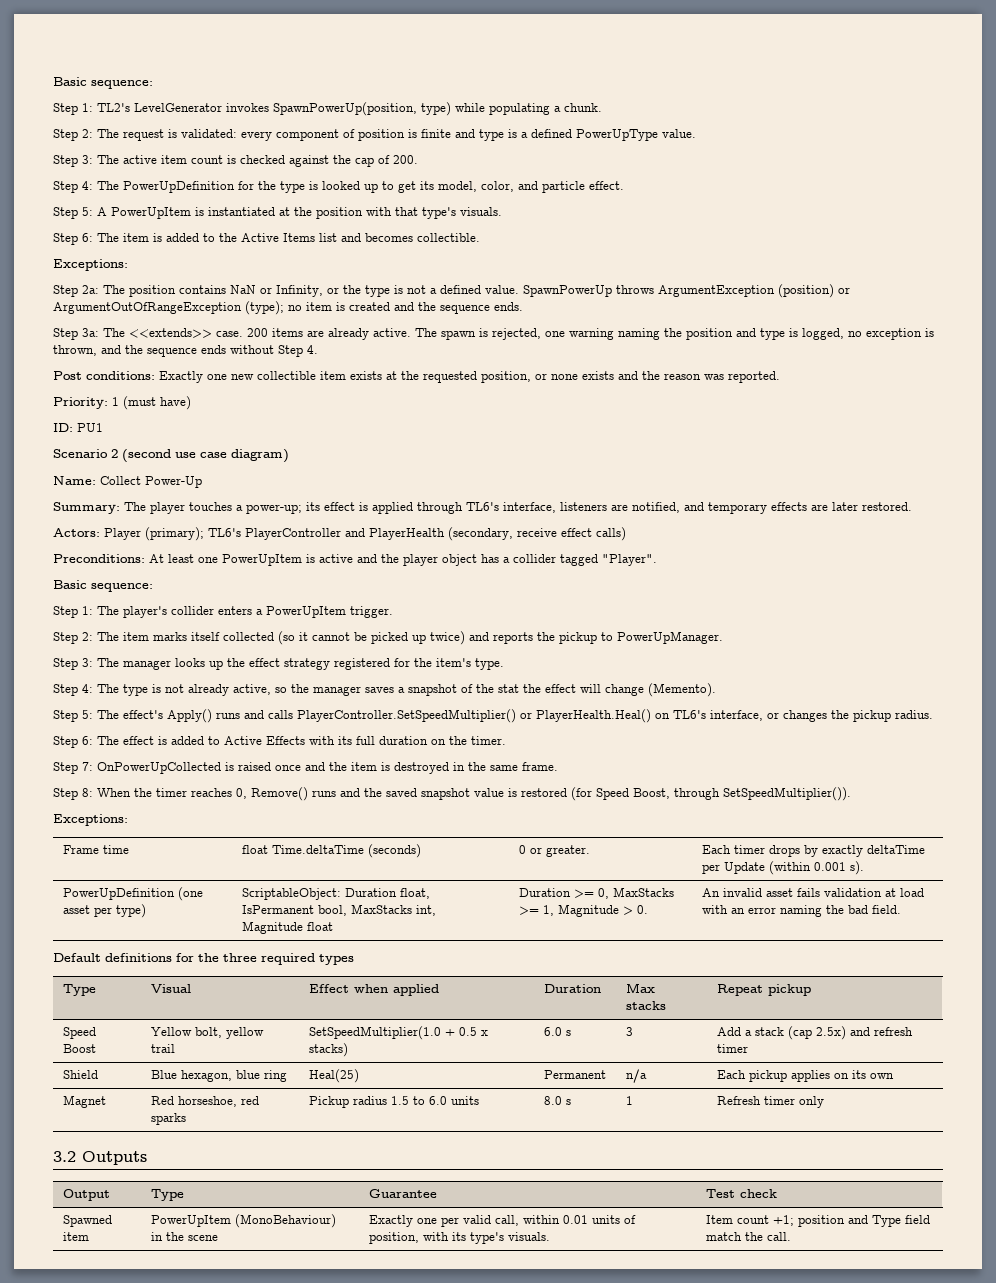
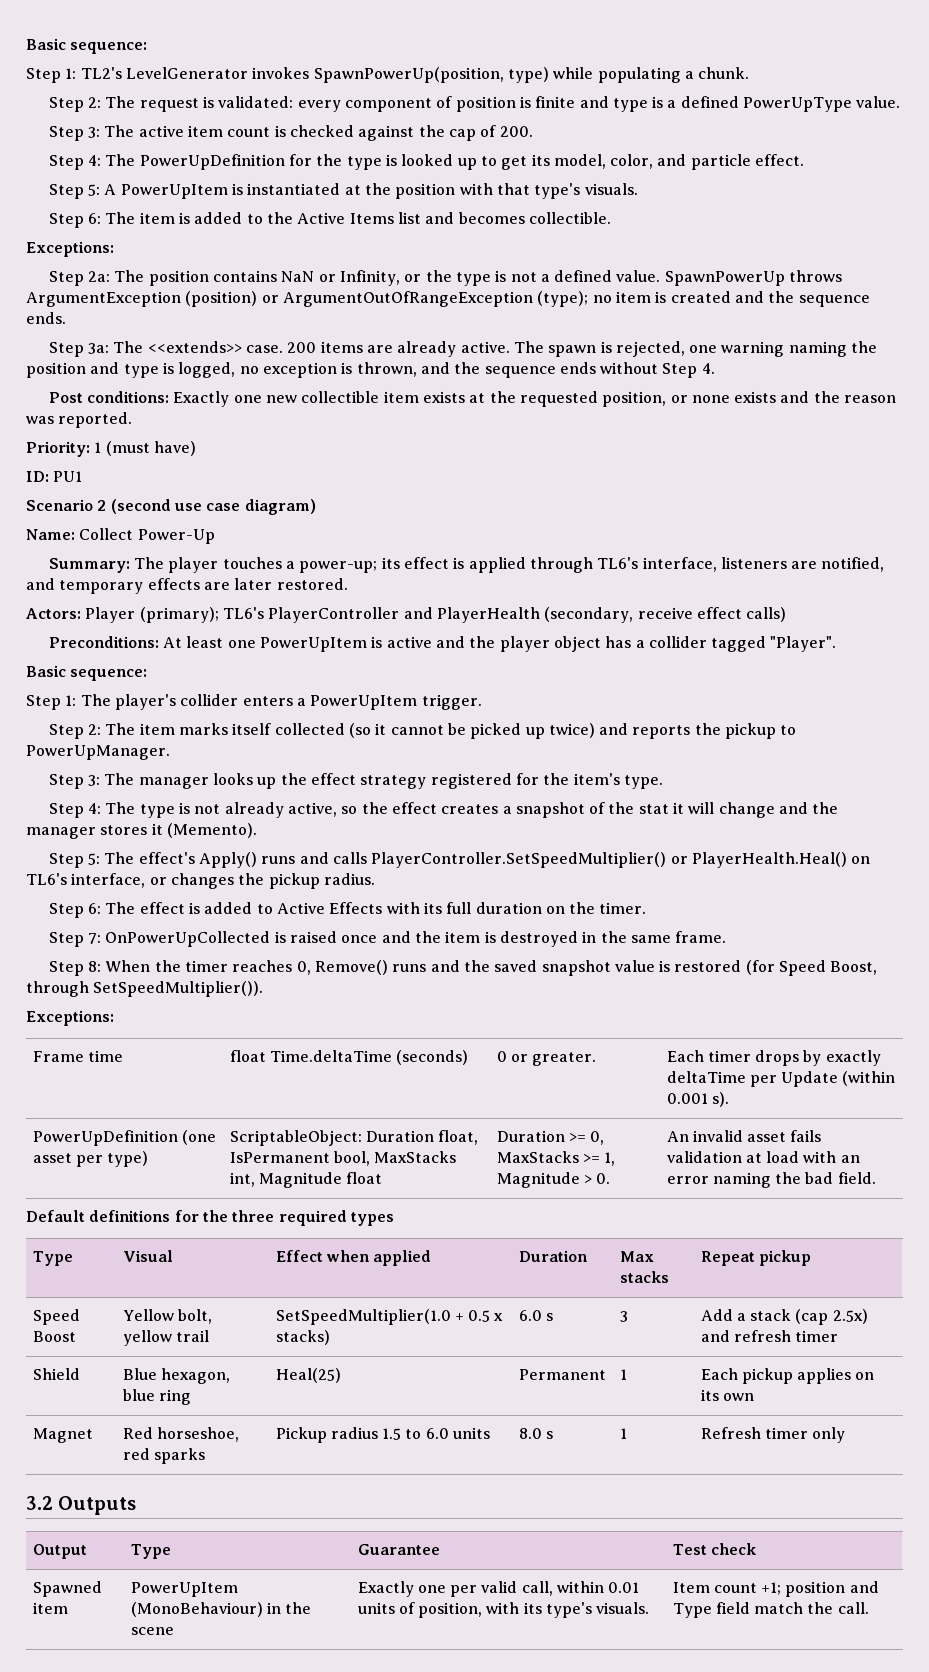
[313,686,394,696] manager saves -> [391,802,499,814] effect creates
[523,684,644,696] the effect will change -> [673,802,839,818] [26,823,163,839] it will change and the manager stores it
[625,1069,647,1083] n/a -> [619,1369,627,1380] 1

